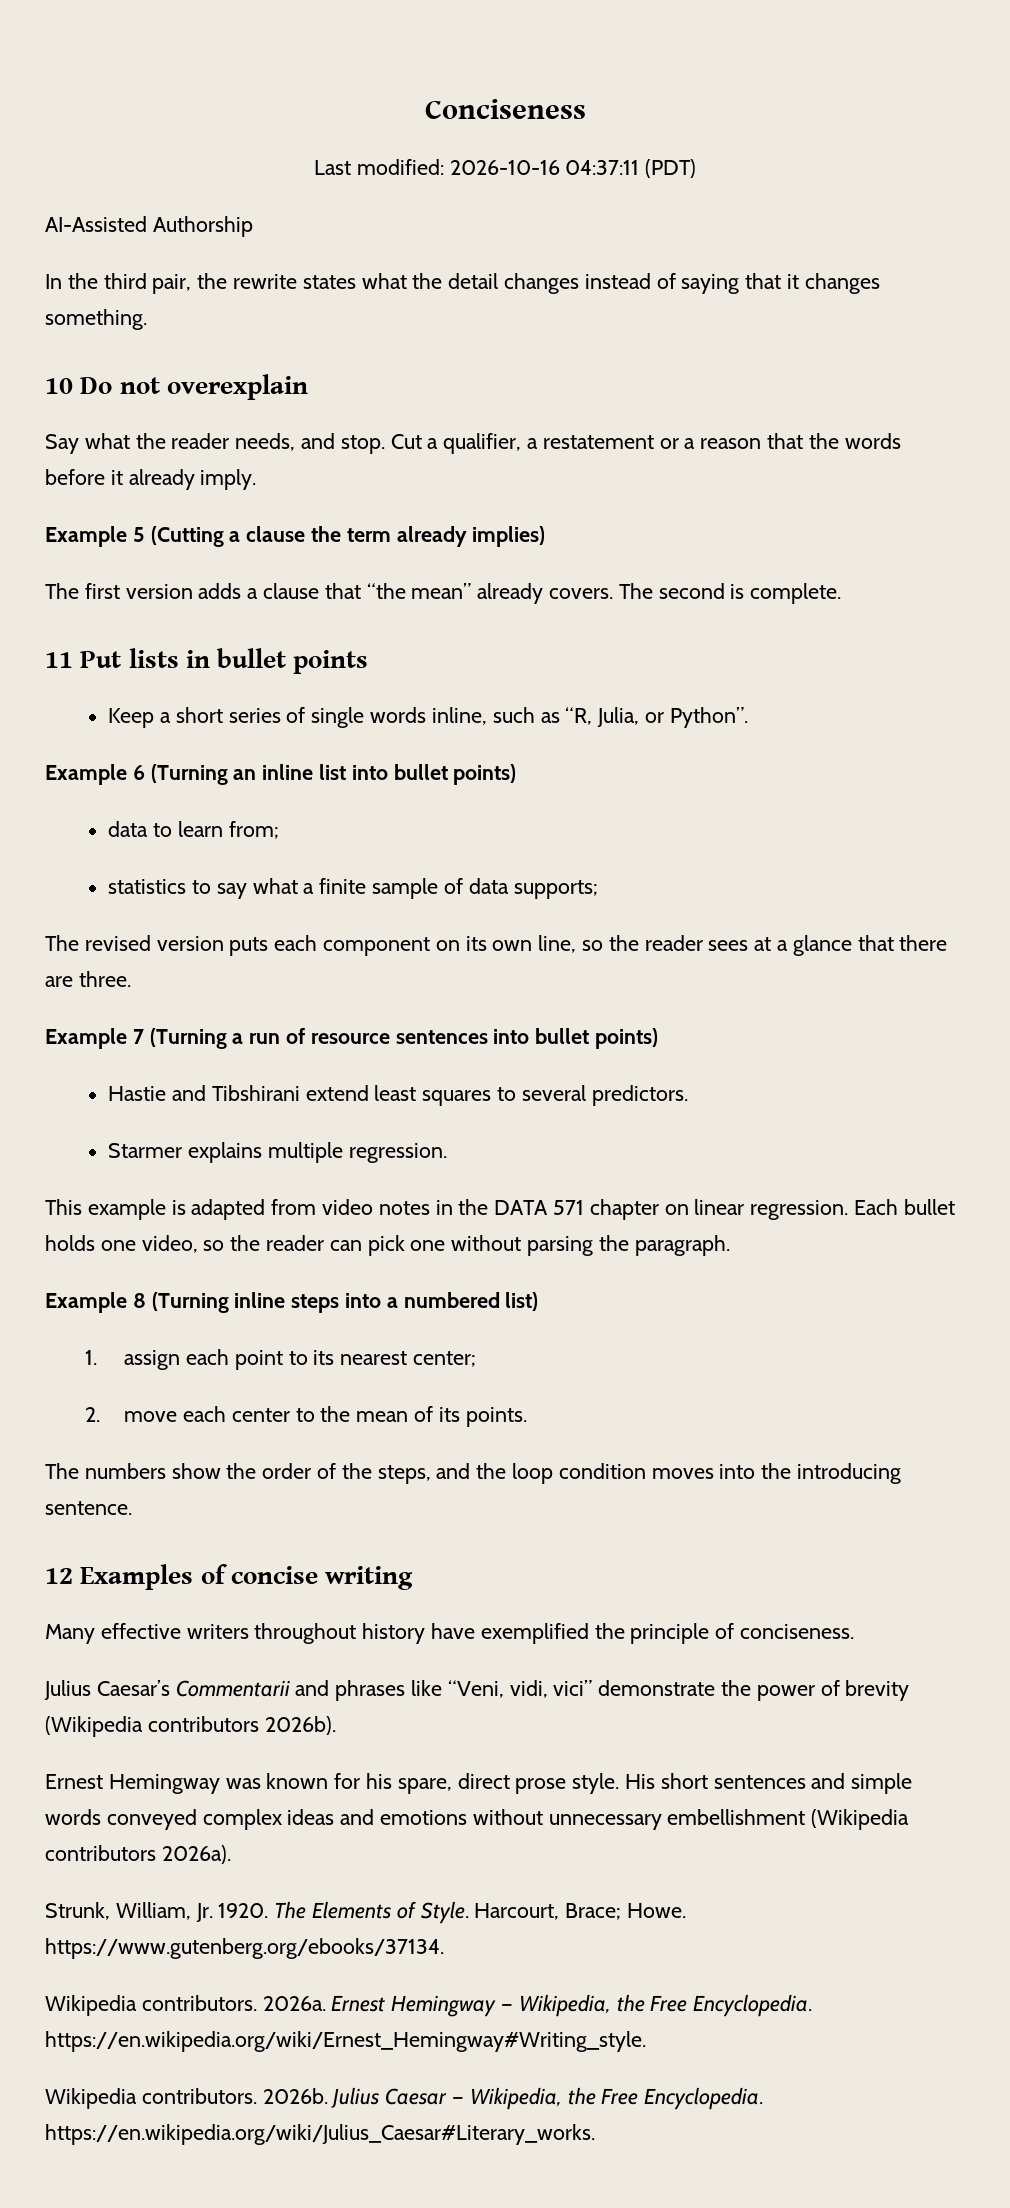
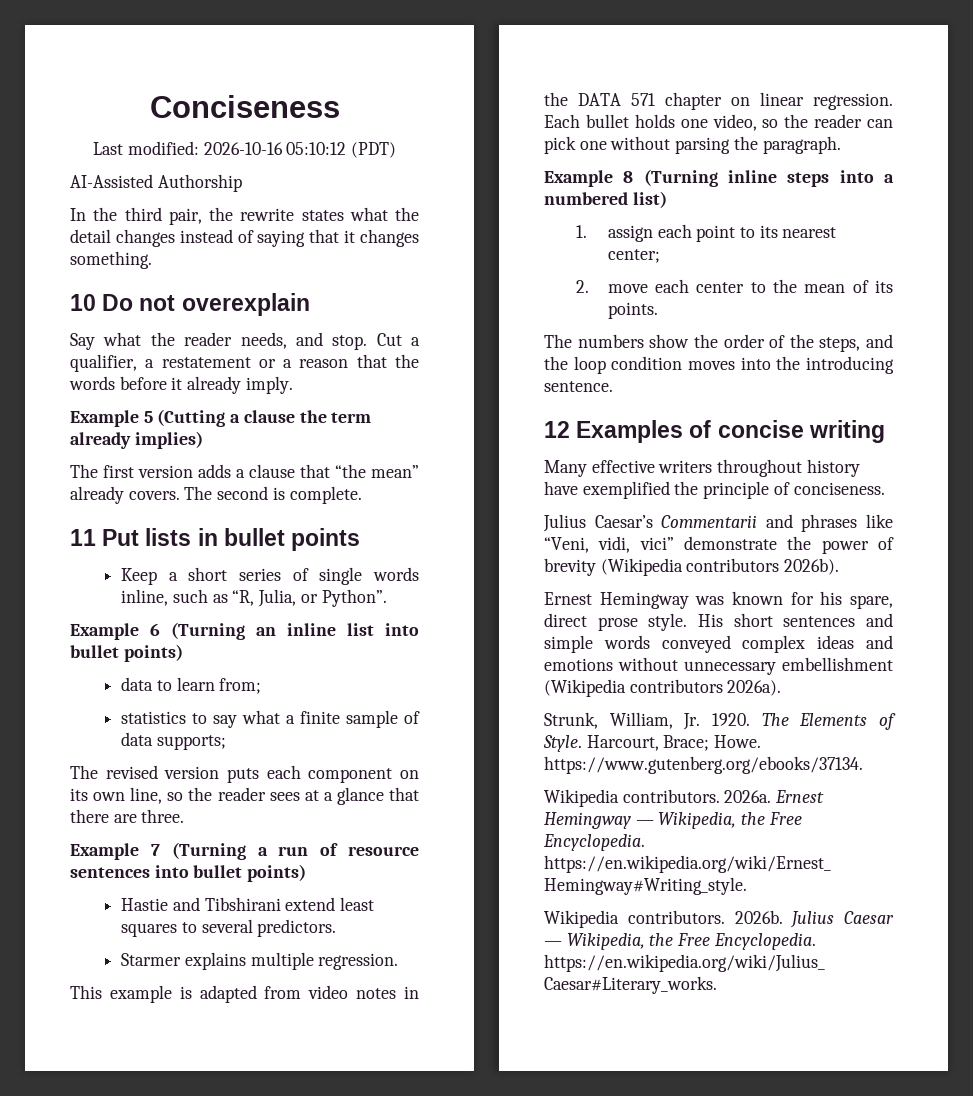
[565,160,640,175] 04:37:11 -> [286,142,347,155] 05:10:12

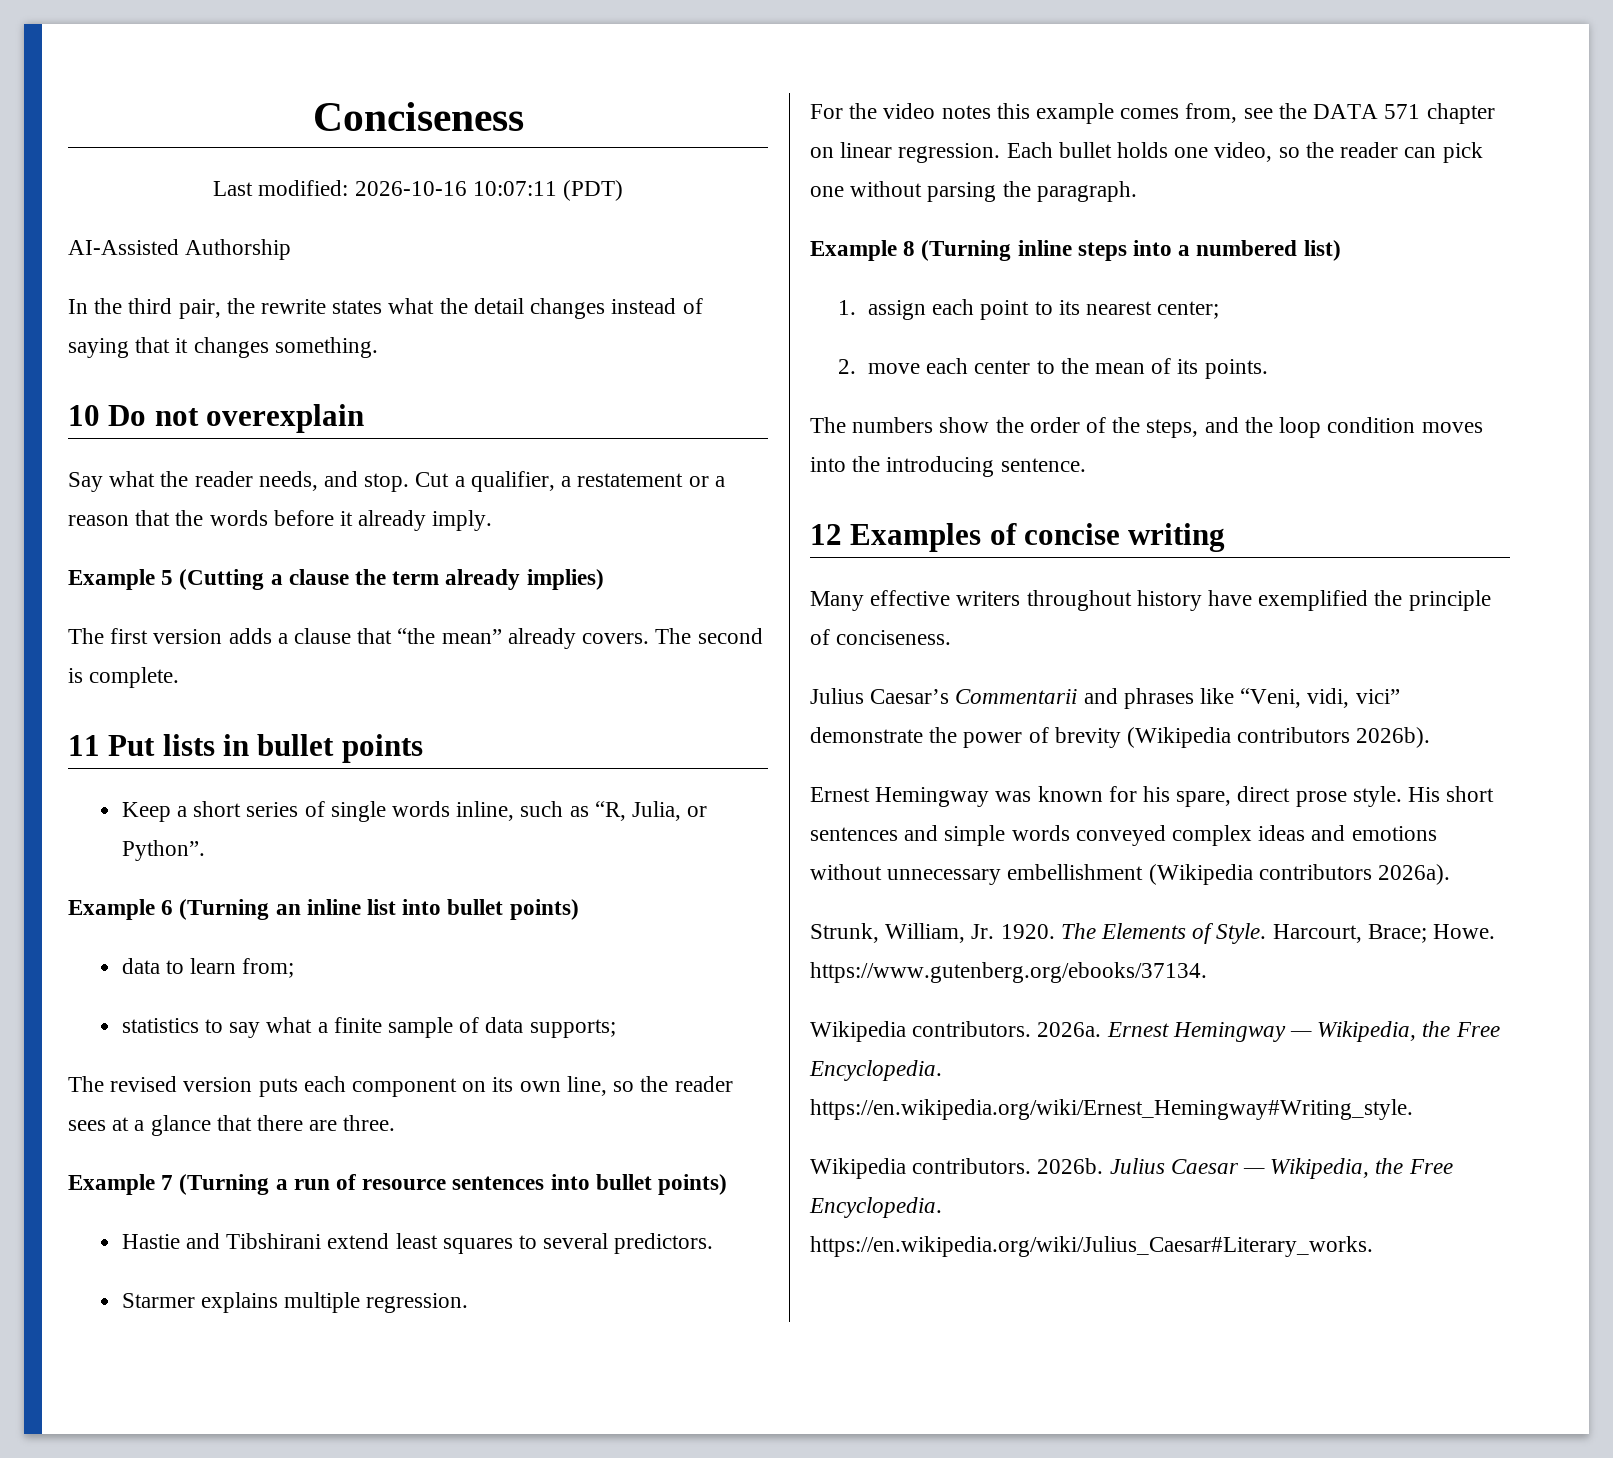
[286,142,347,155] 05:10:12 -> [472,181,557,196] 10:07:11
[70,985,419,1003] This example is adapted from video notes in -> [810,103,1273,124] For the video notes this example comes from, see

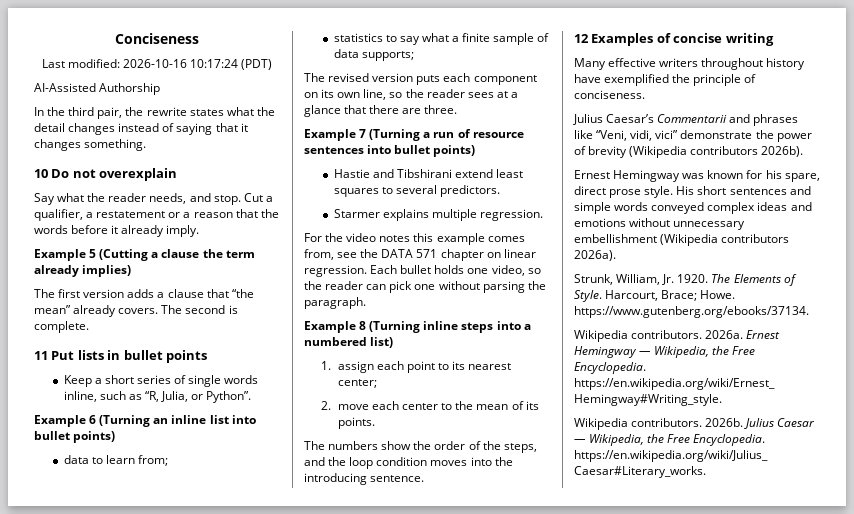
[472,181,557,196] 10:07:11 -> [190,59,239,68] 10:17:24

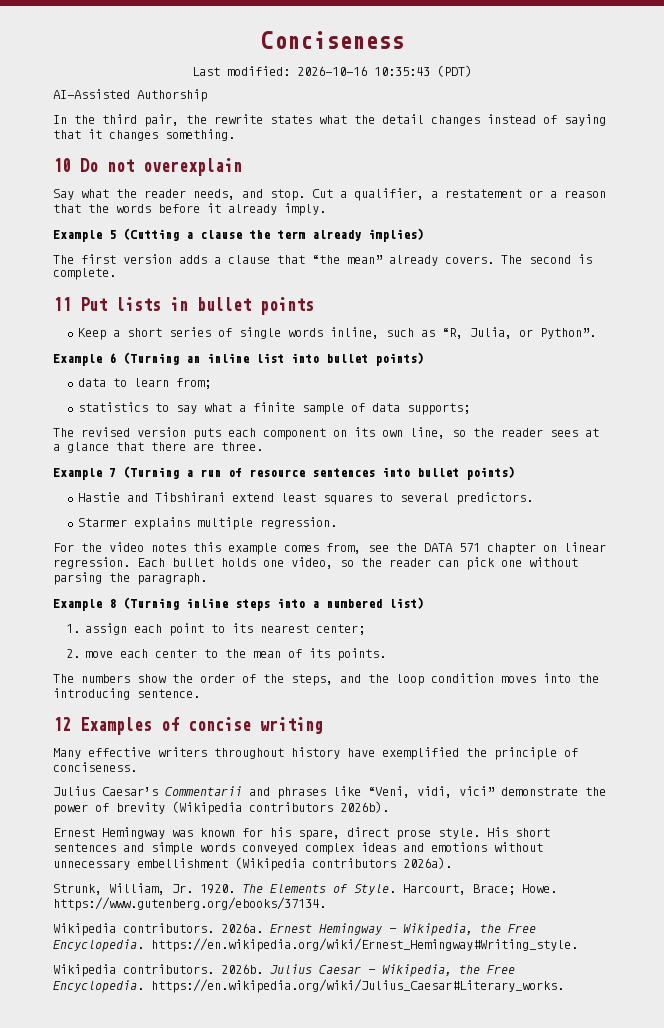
[190,59,239,68] 10:17:24 -> [374,67,430,76] 10:35:43

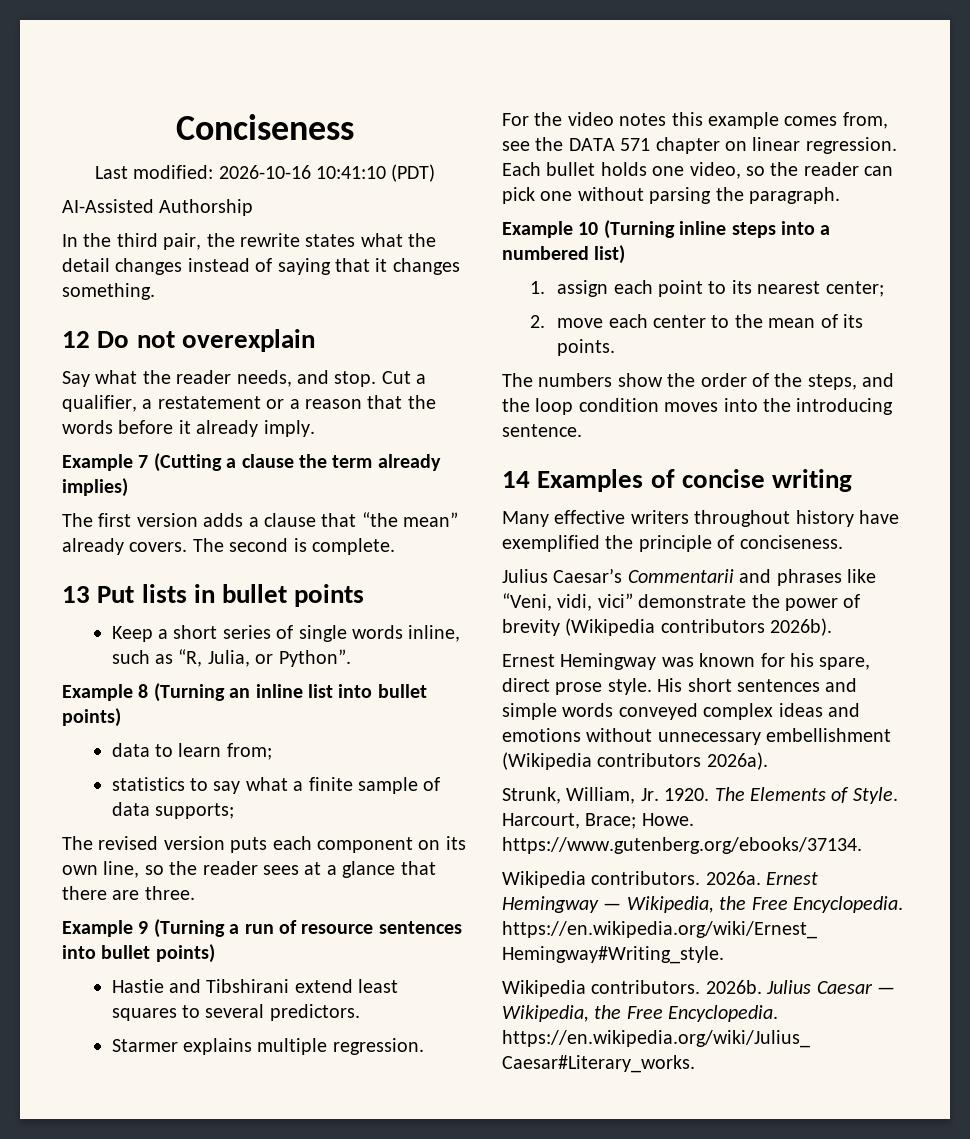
[374,67,430,76] 10:35:43 -> [315,166,386,179] 10:41:10
[53,158,71,172] 10 -> [62,331,90,348] 12
[109,230,116,239] 5 -> [138,455,149,468] 7
[53,297,71,311] 11 -> [62,586,90,603] 13
[109,353,116,363] 6 -> [138,684,149,698] 8
[109,468,116,477] 7 -> [138,921,149,934] 9
[109,599,116,608] 8 -> [578,222,599,235] 10
[53,717,71,731] 12 -> [502,471,530,488] 14

